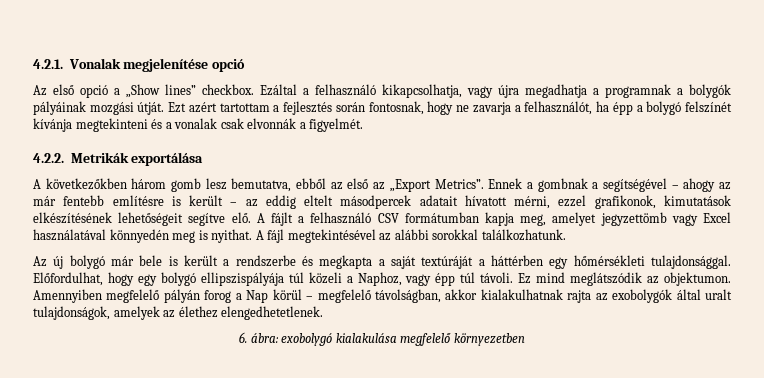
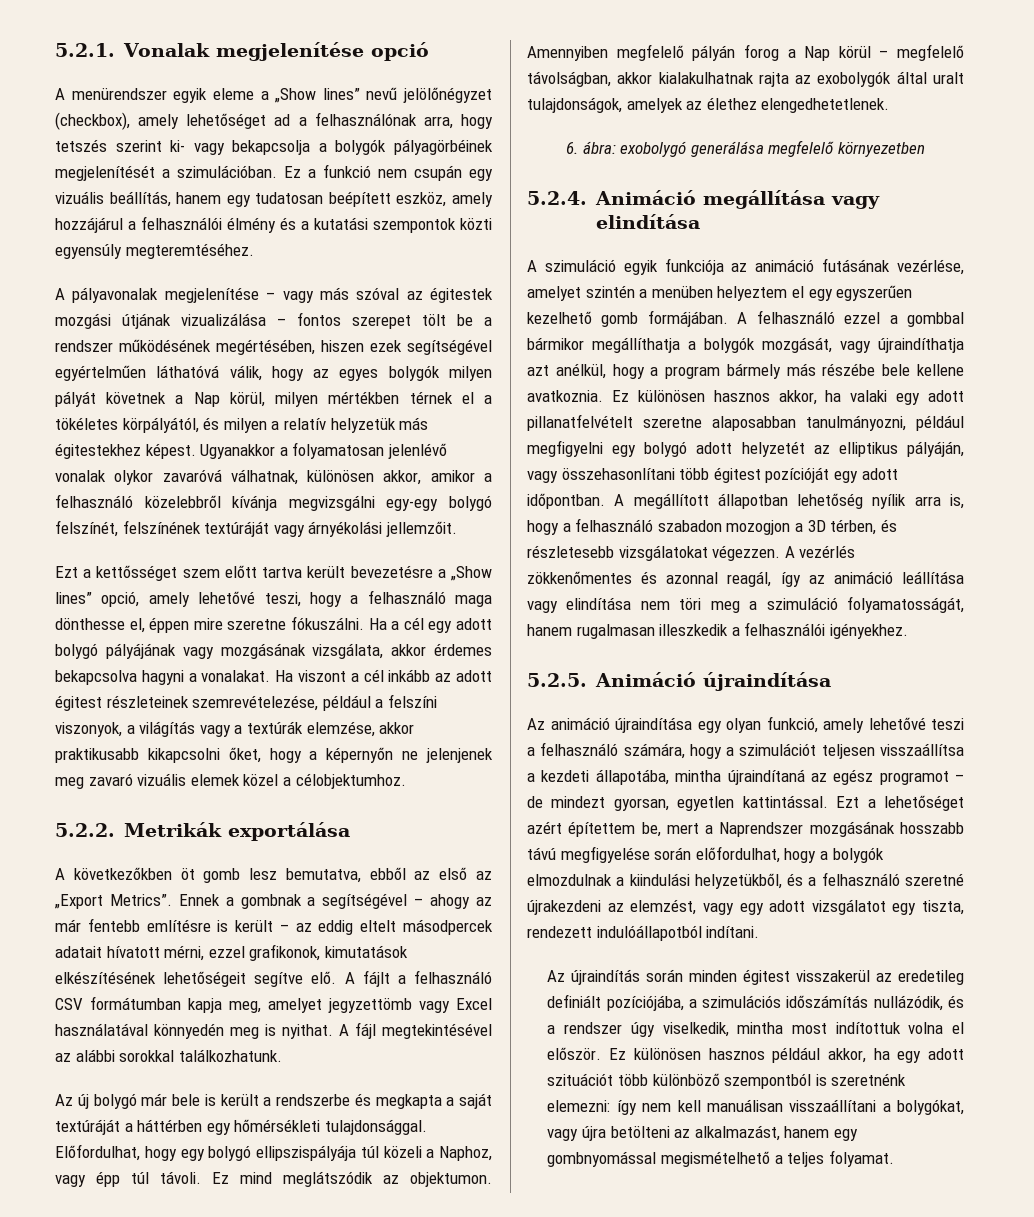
[33,59,63,69] 4.2.1. -> [55,43,115,57] 5.2.1.
[33,84,731,98] [33,101,732,115] [33,118,364,132] [33,153,64,163] Az első opció a „Show lines” checkbox. Ezáltal a felhasználó kikapcsolhatja, vagy újra megadhatja a programnak a bolygók pályáinak mozgási útját. Ezt azért tartottam a fejlesztés során fontosnak, hogy ne zavarja a felhasználót, ha épp a bolygó felszínét kívánja megtekinteni és a vonalak csak elvonnák a figyelmét. // 4.2.2. -> [55,87,492,103] [55,112,494,130] [55,139,493,155] [55,164,493,181] [55,191,493,207] [55,216,492,233] [55,243,254,259] [55,287,493,303] [55,312,492,329] [55,339,492,355] [55,365,492,381] [55,391,493,407] [55,417,429,433] [55,442,447,459] [55,469,492,485] [55,494,492,511] [55,520,457,537] [55,565,493,581] [55,590,492,607] [55,616,493,633] [55,643,492,659] [55,669,492,685] [55,694,437,711] [55,721,415,737] [55,747,493,763] [55,773,406,789] [55,823,115,837] A menürendszer egyik eleme a „Show lines” nevű jelölőnégyzet (checkbox), amely lehetőséget ad a felhasználónak arra, hogy tetszés szerint ki- vagy bekapcsolja a bolygók pályagörbéinek megjelenítését a szimulációban. Ez a funkció nem csupán egy vizuális beállítás, hanem egy tudatosan beépített eszköz, amely hozzájárul a felhasználói élmény és a kutatási szempontok közti egyensúly megteremtéséhez. // A pályavonalak megjelenítése – vagy más szóval az égitestek mozgási útjának vizualizálása – fontos szerepet tölt be a rendszer működésének megértésében, hiszen ezek segítségével egyértelműen láthatóvá válik, hogy az egyes bolygók milyen pályát követnek a Nap körül, milyen mértékben térnek el a tökéletes körpályától, és milyen a relatív helyzetük más égitestekhez képest. Ugyanakkor a folyamatosan jelenlévő vonalak olykor zavaróvá válhatnak, különösen akkor, amikor a felhasználó közelebbről kívánja megvizsgálni egy-egy bolygó felszínét, felszínének textúráját vagy árnyékolási jellemzőit. // Ezt a kettősséget szem előtt tartva került bevezetésre a „Show lines” opció, amely lehetővé teszi, hogy a felhasználó maga dönthesse el, éppen mire szeretne fókuszálni. Ha a cél egy adott bolygó pályájának vagy mozgásának vizsgálata, akkor érdemes bekapcsolva hagyni a vonalakat. Ha viszont a cél inkább az adott égitest részleteinek szemrevételezése, például a felszíni viszonyok, a világítás vagy a textúrák elemzése, akkor praktikusabb kikapcsolni őket, hogy a képernyőn ne jelenjenek meg zavaró vizuális elemek közel a célobjektumhoz. // 5.2.2.
[131,178,167,189] három -> [180,868,195,880] öt
[335,333,397,343] kialakulása -> [690,141,764,157] generálása
(525, 339) none -> [527,190,880,209] [595,214,700,229] [527,258,964,275] [527,285,913,301] [527,310,964,327] [527,337,964,353] [527,363,964,379] [527,390,964,405] [527,414,964,431] [527,440,964,457] [527,467,898,483] [527,493,964,509] [527,518,897,535] [527,545,856,561] [527,571,964,587] [527,596,964,613] [527,622,908,639] [527,672,831,691] [527,716,964,733] [527,742,964,759] [527,769,964,785] [527,795,964,811] [527,821,964,837] [527,846,884,863] [527,872,964,889] [527,899,964,915] [527,925,760,941] [547,969,964,985] [547,994,964,1011] [547,1022,964,1037] [547,1047,964,1063] [547,1073,907,1089] [547,1099,964,1115] [547,1125,858,1141] [547,1150,894,1167] // 5.2.4. Animáció megállítása vagy elindítása // A szimuláció egyik funkciója az animáció futásának vezérlése, amelyet szintén a menüben helyeztem el egy egyszerűen kezelhető gomb formájában. A felhasználó ezzel a gombbal bármikor megállíthatja a bolygók mozgását, vagy újraindíthatja azt anélkül, hogy a program bármely más részébe bele kellene avatkoznia. Ez különösen hasznos akkor, ha valaki egy adott pillanatfelvételt szeretne alaposabban tanulmányozni, például megfigyelni egy bolygó adott helyzetét az elliptikus pályáján, vagy összehasonlítani több égitest pozícióját egy adott időpontban. A megállított állapotban lehetőség nyílik arra is, hogy a felhasználó szabadon mozogjon a 3D térben, és részletesebb vizsgálatokat végezzen. A vezérlés zökkenőmentes és azonnal reagál, így az animáció leállítása vagy elindítása nem töri meg a szimuláció folyamatosságát, hanem rugalmasan illeszkedik a felhasználói igényekhez. // 5.2.5. Animáció újraindítása // Az animáció újraindítása egy olyan funkció, amely lehetővé teszi a felhasználó számára, hogy a szimulációt teljesen visszaállítsa a kezdeti állapotába, mintha újraindítaná az egész programot – de mindezt gyorsan, egyetlen kattintással. Ezt a lehetőséget azért építettem be, mert a Naprendszer mozgásának hosszabb távú megfigyelése során előfordulhat, hogy a bolygók elmozdulnak a kiindulási helyzetükből, és a felhasználó szeretné újrakezdeni az elemzést, vagy egy adott vizsgálatot egy tiszta, rendezett indulóállapotból indítani. // Az újraindítás során minden égitest visszakerül az eredetileg definiált pozíciójába, a szimulációs időszámítás nullázódik, és a rendszer úgy viselkedik, mintha most indítottuk volna el először. Ez különösen hasznos például akkor, ha egy adott szituációt több különböző szempontból is szeretnénk elemezni: így nem kell manuálisan visszaállítani a bolygókat, vagy újra betölteni az alkalmazást, hanem egy gombnyomással megismételhető a teljes folyamat.

